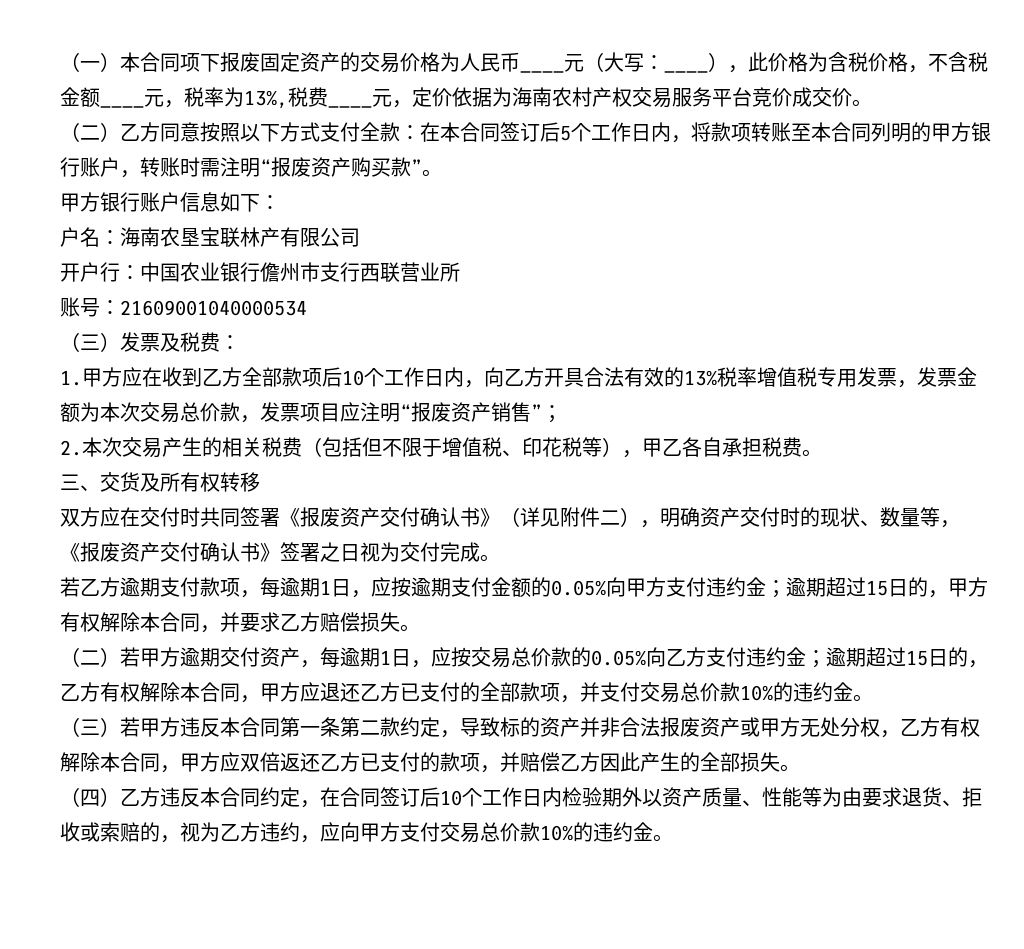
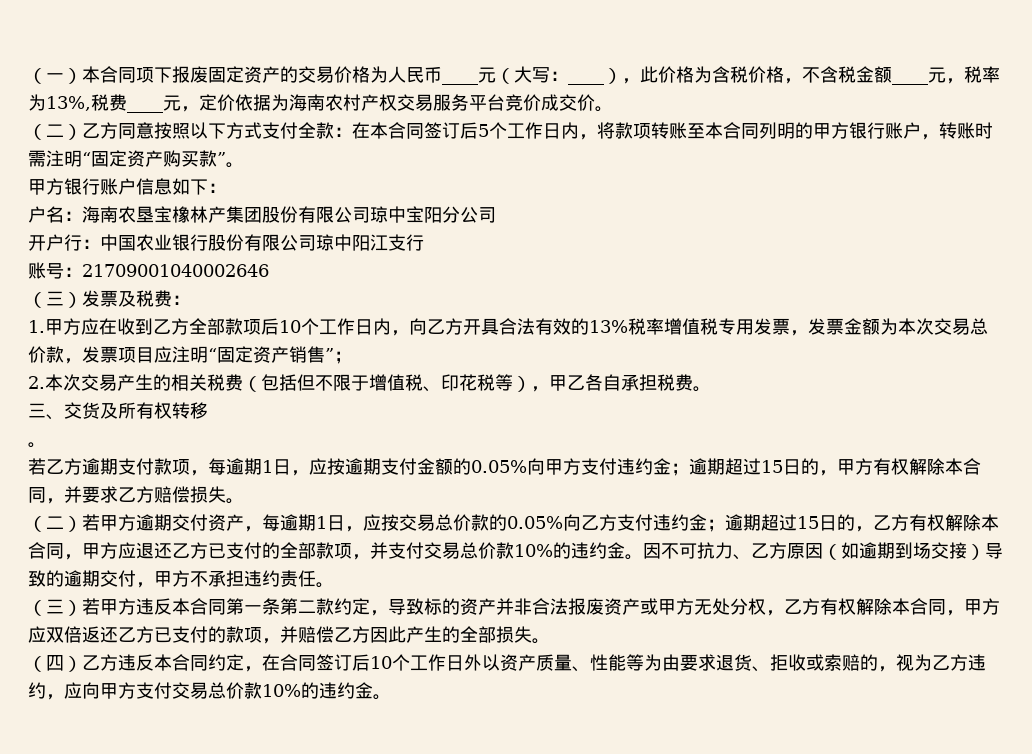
[271,157,311,177] 报废 -> [91,150,127,167] 固定
[220,227,360,248] 联林产有限公司 -> [172,206,496,223] 橡林产集团股份有限公司琼中宝阳分公司
[260,262,320,282] 儋州市 -> [208,234,388,251] 股份有限公司琼中阳江
[360,262,460,283] 西联营业所 -> (424, 242) none
[120,300,307,316] 21609001040000534 -> [82,264,269,277] 21709001040002646
[411,402,451,422] 报废 -> [217,346,253,363] 固定
[60,507,960,528] [60,542,480,562] 双方应在交付时共同签署《报废资产交付确认书》（详见附件二），明确资产交付时的现状、数量等，《报废资产交付确认书》签署之日视为交付完成 -> (208, 410) none
(873, 698) none -> [643,542,1003,560] [28,570,334,588] 因不可抗力、乙方原因（如逾期到场交接）导致的逾期交付，甲方不承担违约责任。
[542,787,622,807] 内检验期 -> (464, 663) none

